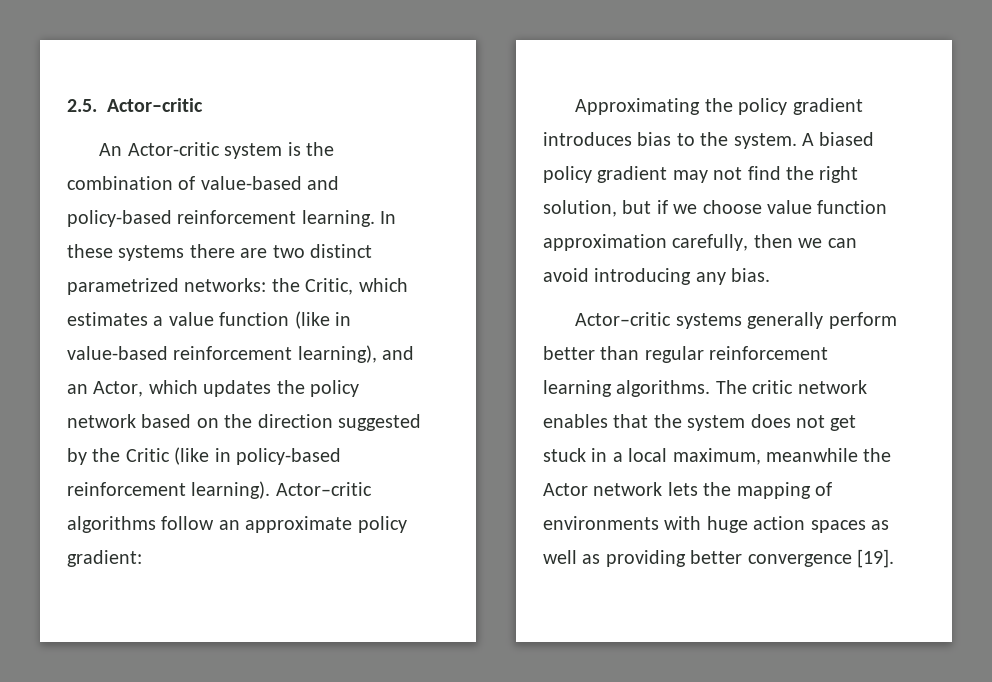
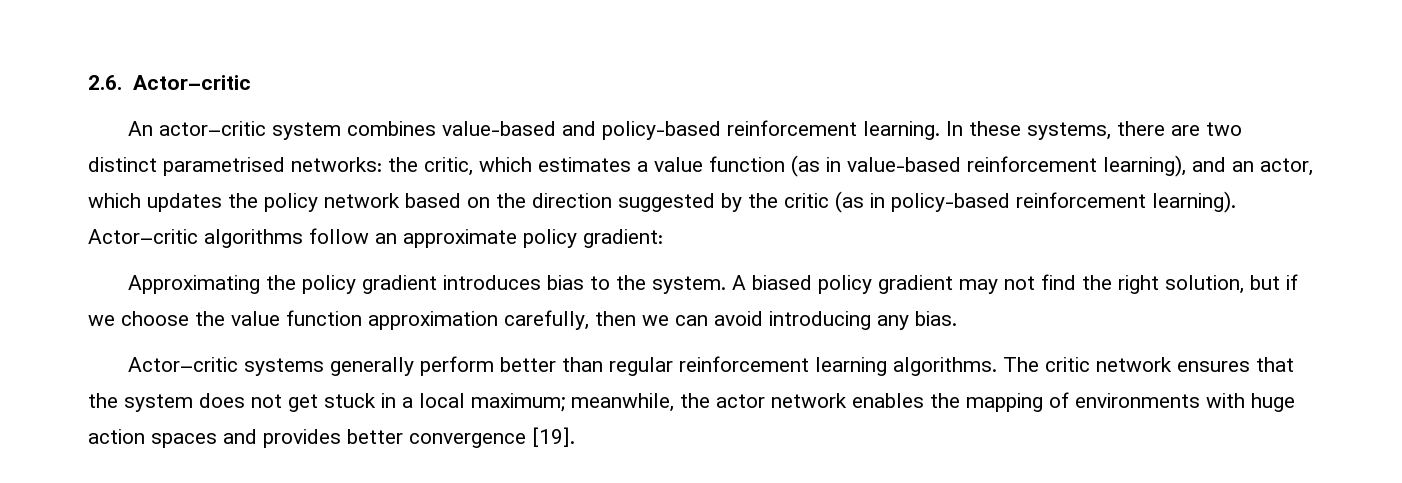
[67,99,97,112] 2.5. -> [88,75,122,90] 2.6.
[127,142,334,159] [67,176,196,190] Actor-critic system is the combination of -> [159,121,437,140] actor–critic system combines
[118,245,185,261] systems -> [1027,122,1112,140] systems,
[67,278,179,295] parametrized -> [163,157,285,176] parametrised
[305,278,354,295] Critic, -> [424,157,473,176] critic,
[294,311,330,329] (like -> [791,155,820,177] (as
[93,381,144,397] Actor, -> [1260,158,1313,176] actor,
[125,447,210,465] Critic (like -> [784,191,864,213] critic (as
(762, 207) none -> [195,311,225,326] the
[543,414,608,428] enables -> [1177,361,1251,372] ensures
[672,448,892,465] [543,482,698,496] maximum, meanwhile the Actor network lets -> [471,393,924,412] maximum; meanwhile, the actor network enables
[871,520,889,530] [543,550,686,567] as well as providing -> [223,429,341,448] and provides

